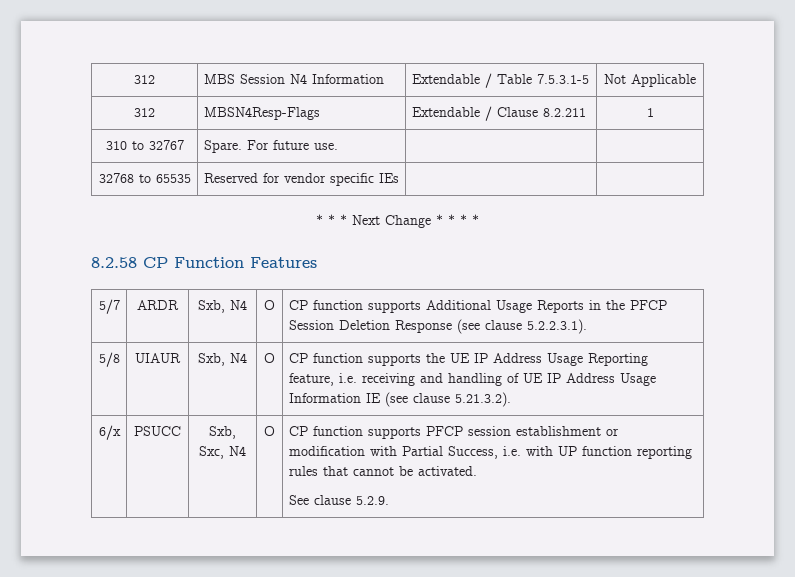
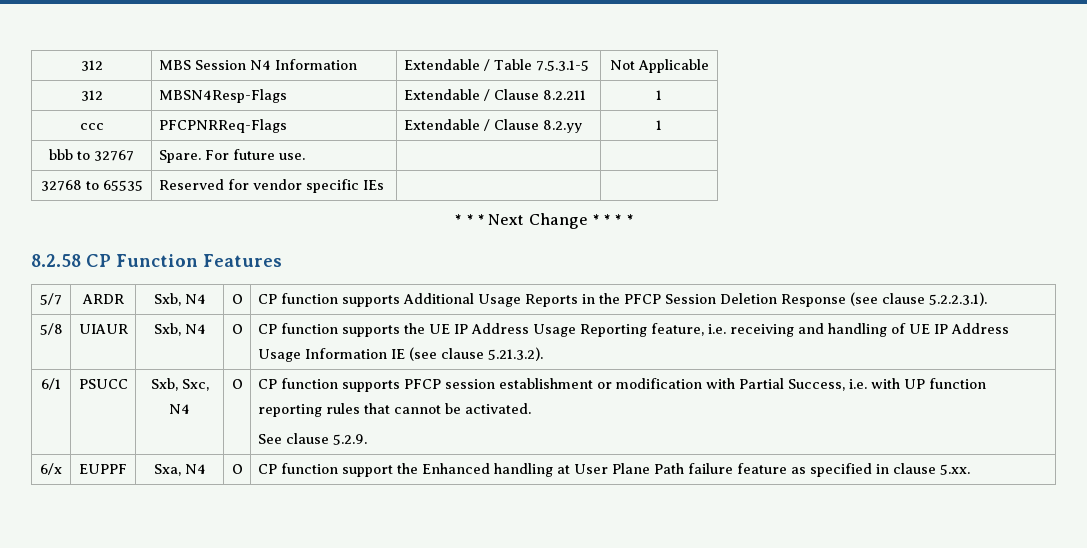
[105,141,127,150] 310 -> [79,123,104,130] [158,119,287,133] [403,119,582,133] [656,120,662,130] [49,149,73,160] ccc | PFCPNRReq-Flags | Extendable / Clause 8.2.yy | 1 // bbb
[98,425,121,440] 6/x -> [41,378,61,390] 6/1
(389, 500) none -> [40,463,62,475] [79,464,127,474] [153,464,206,476] [231,464,243,474] [257,463,970,477] // 6/x | EUPPF | Sxa, N4 | O | CP function support the Enhanced handling at User Plane Path failure feature as specified in clause 5.xx.

